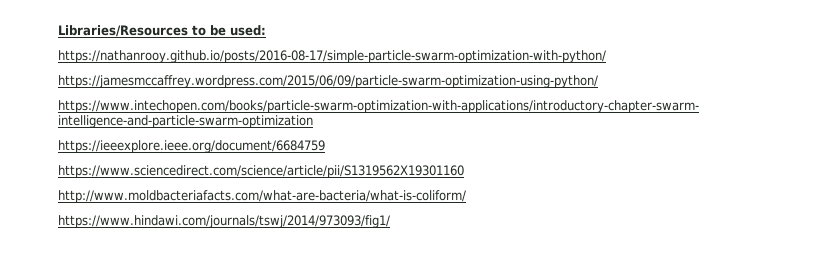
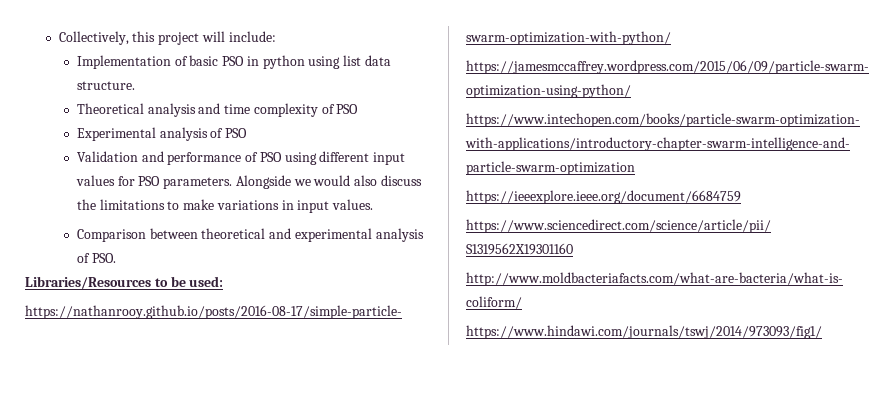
(58, 31) none -> [58,31,276,45] [76,55,392,69] [76,81,135,90] [76,103,359,117] [76,127,248,141] [76,151,406,165] [75,175,423,189] [76,199,374,213] [76,228,424,242] [76,253,116,263] Collectively, this project will include: // Implementation of basic PSO in python using list data structure. // Theoretical analysis and time complexity of PSO // Experimental analysis of PSO // Validation and performance of PSO using different input values for PSO parameters. Alongside we would also discuss the limitations to make variations in input values. // Comparison between theoretical and experimental analysis of PSO. //

